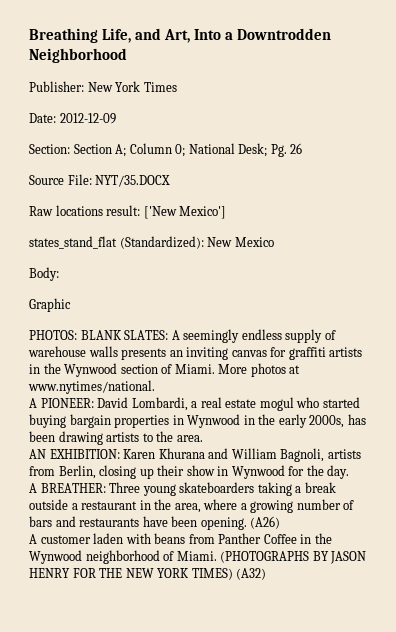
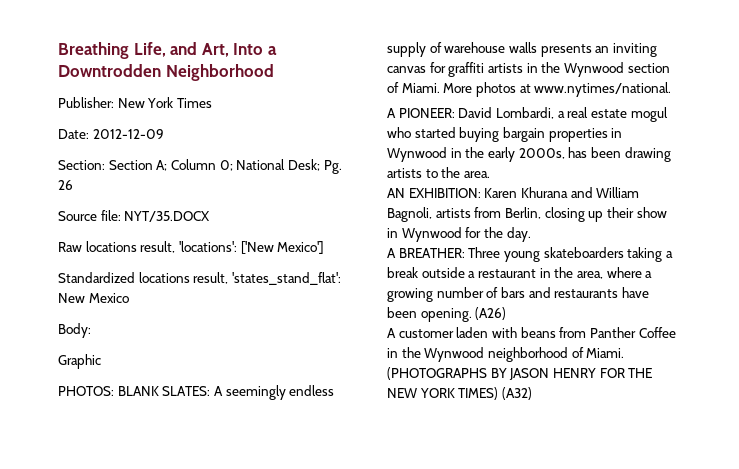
[67,174,92,185] File: -> [100,210,121,221] file:
[106,205,141,216] result: -> [140,241,237,253] result, 'locations':
[29,236,204,249] states_stand_flat (Standardized): -> [58,272,341,285] Standardized locations result, 'states_stand_flat':

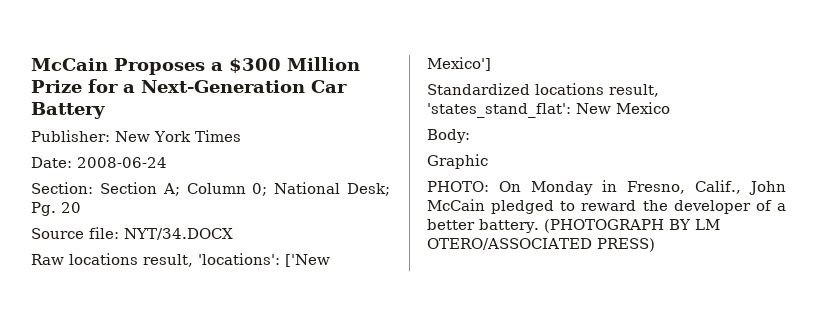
[58,42,277,59] [58,64,274,81] Breathing Life, and Art, Into a Downtrodden Neighborhood -> [31,57,360,75] [31,79,347,93] [31,102,105,119] McCain Proposes a $300 Million Prize for a Next-Generation Car Battery
[92,129,164,139] 2012-12-09 -> [77,157,167,168] 2008-06-24
[58,180,73,190] 26 -> [61,202,81,213] 20
[124,211,211,222] NYT/35.DOCX -> [124,228,233,240] NYT/34.DOCX
[58,385,335,400] [387,42,657,57] [387,62,670,77] [387,82,672,97] [387,107,668,122] [387,127,623,142] [387,147,671,162] [387,167,490,178] [387,187,640,198] [387,207,667,222] [387,227,531,242] [387,247,673,262] [387,267,653,279] [387,287,649,302] [387,307,507,322] [387,327,676,338] [387,347,625,362] [387,367,653,380] [387,387,532,400] PHOTOS: BLANK SLATES: A seemingly endless supply of warehouse walls presents an inviting canvas for graffiti artists in the Wynwood section of Miami. More photos at www.nytimes/national. // A PIONEER: David Lombardi, a real estate mogul who started buying bargain properties in Wynwood in the early 2000s, has been drawing artists to the area. // AN EXHIBITION: Karen Khurana and William Bagnoli, artists from Berlin, closing up their show in Wynwood for the day. // A BREATHER: Three young skateboarders taking a break outside a restaurant in the area, where a growing number of bars and restaurants have been opening. (A26) // A customer laden with beans from Panther Coffee in the Wynwood neighborhood of Miami. (PHOTOGRAPHS BY JASON HENRY FOR THE NEW YORK TIMES) (A32) -> [427,180,786,195] [427,199,786,214] [427,219,720,233] [427,238,655,252] PHOTO: On Monday in Fresno, Calif., John McCain pledged to reward the developer of a better battery. (PHOTOGRAPH BY LM OTERO/ASSOCIATED PRESS)

